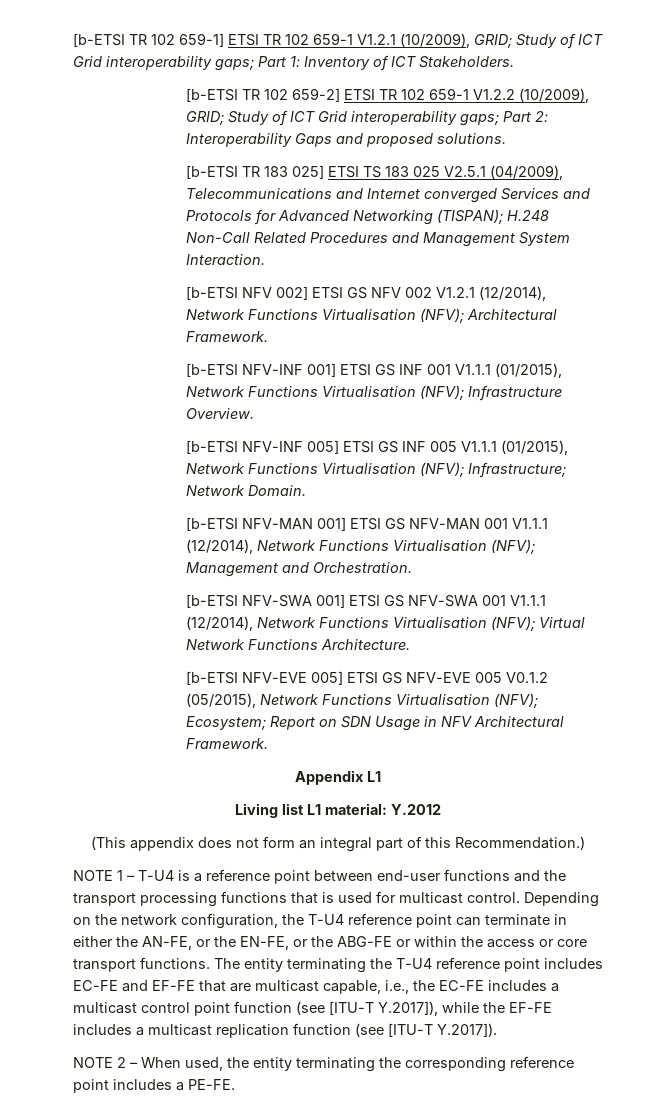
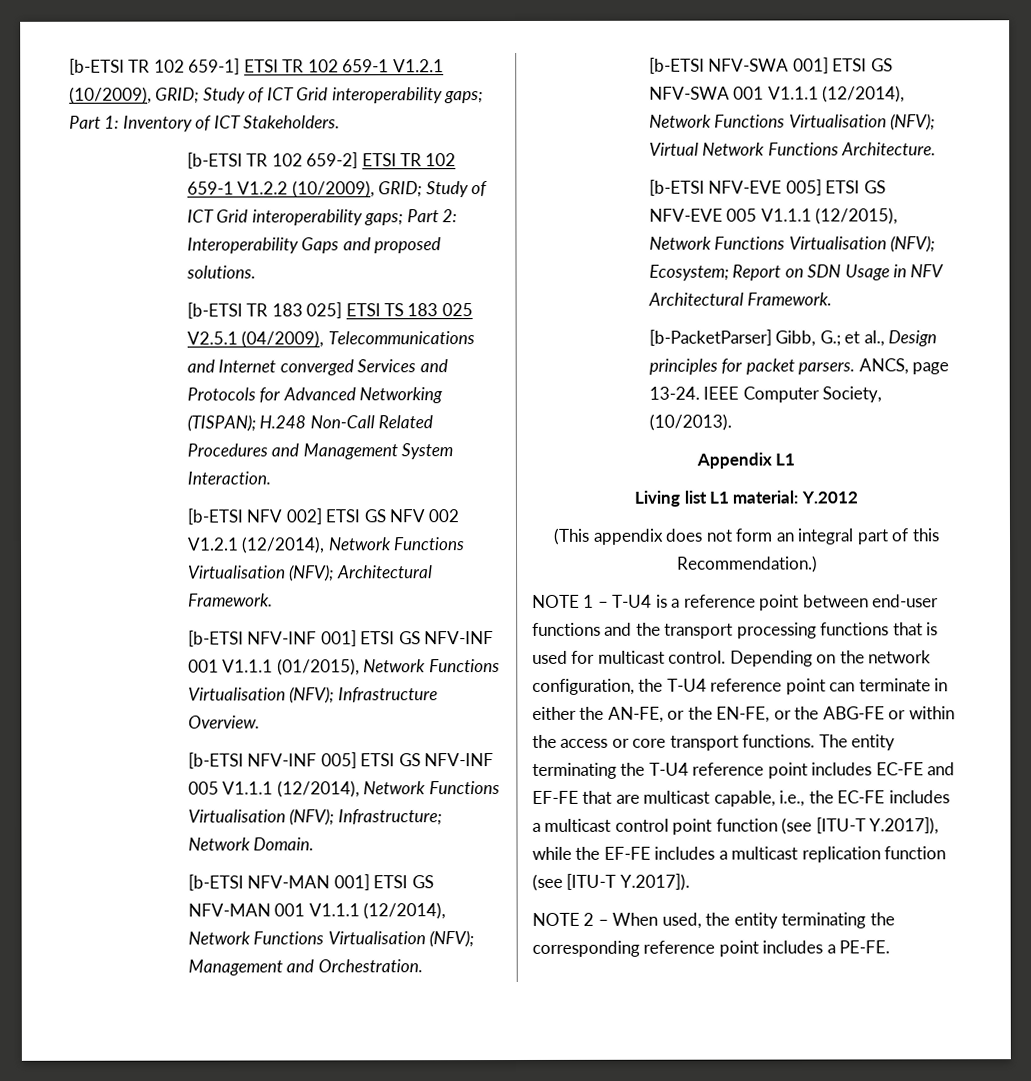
[398,364,423,375] INF -> [424,631,495,645] NFV-INF
[401,440,568,455] INF 005 V1.1.1 (01/2015), -> [424,753,495,767] [187,780,360,798] NFV-INF 005 V1.1.1 (12/2014),
[505,672,548,683] [185,693,256,708] V0.1.2 (05/2015), -> [760,207,899,225] V1.1.1 (12/2015),
(268, 743) none -> [648,329,938,347] [648,358,950,375] [648,386,883,403] [648,413,732,431] // [b-PacketParser] Gibb, G.; et al., Design principles for packet parsers. ANCS, page 13-24. IEEE Computer Society, (10/2013).

